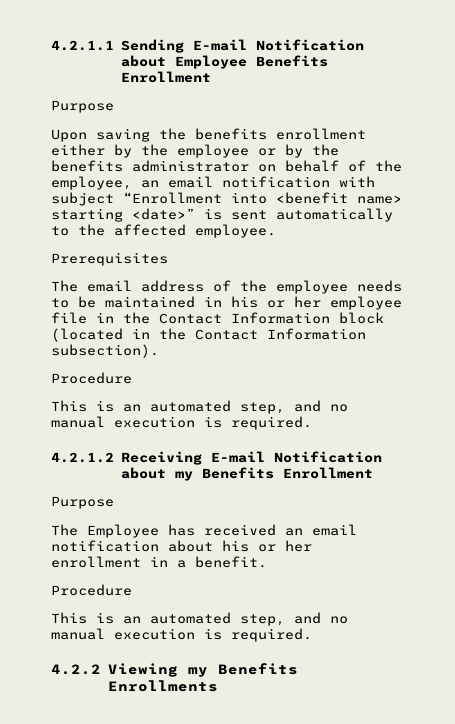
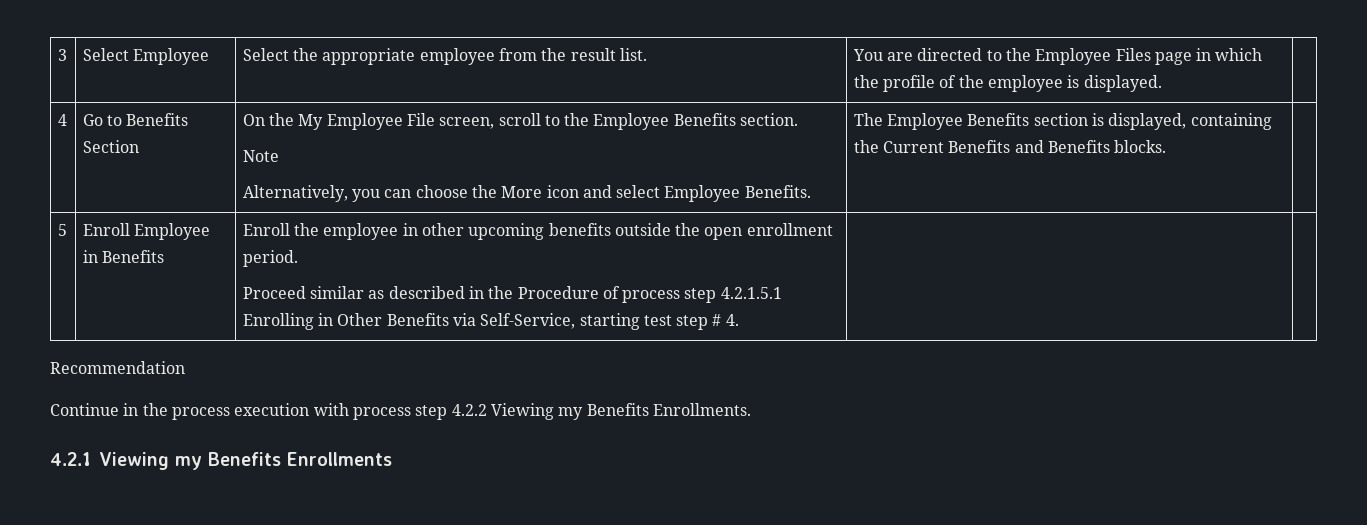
[51,39,364,53] [120,55,328,69] [120,71,211,83] [51,100,114,113] [51,128,366,142] [51,144,339,158] [51,160,402,172] [51,176,375,190] [51,192,402,206] [51,208,393,222] [51,224,276,238] [51,252,168,266] [51,280,402,294] [51,296,402,310] [51,312,384,324] [51,328,366,342] [51,344,159,358] [51,372,132,384] [51,400,348,414] [51,416,312,430] [51,451,382,465] [120,467,373,481] [51,496,114,509] [51,524,357,538] [51,540,312,552] [51,556,267,568] [51,584,132,596] [51,612,348,626] [51,628,312,642] [51,664,101,675] 4.2.1.1 Sending E-mail Notification about Employee Benefits Enrollment // Purpose // Upon saving the benefits enrollment either by the employee or by the benefits administrator on behalf of the employee, an email notification with subject “Enrollment into <benefit name> starting <date>” is sent automatically to the affected employee. // Prerequisites // The email address of the employee needs to be maintained in his or her employee file in the Contact Information block (located in the Contact Information subsection). // Procedure // This is an automated step, and no manual execution is required. // 4.2.1.2 Receiving E-mail Notification about my Benefits Enrollment // Purpose // The Employee has received an email notification about his or her enrollment in a benefit. // Procedure // This is an automated step, and no manual execution is required. // 4.2.2 -> [57,49,67,61] [82,48,209,65] [242,48,647,65] [852,48,1263,65] [853,75,1162,92] [57,114,67,126] [82,113,189,126] [82,140,139,153] [242,113,799,130] [242,150,279,162] [242,185,811,202] [853,113,1272,130] [853,140,1167,153] [57,224,67,236] [82,223,210,240] [82,250,164,263] [242,223,833,240] [242,250,298,267] [242,286,782,303] [242,313,739,330] [50,361,185,374] [50,403,751,420] [50,452,91,466] 3 | Select Employee | Select the appropriate employee from the result list. | You are directed to the Employee Files page in which the profile of the employee is displayed. | // 4 | Go to Benefits Section | On the My Employee File screen, scroll to the Employee Benefits section. // Note // Alternatively, you can choose the More icon and select Employee Benefits. | The Employee Benefits section is displayed, containing the Current Benefits and Benefits blocks. | // 5 | Enroll Employee in Benefits | Enroll the employee in other upcoming benefits outside the open enrollment period. // Proceed similar as described in the Procedure of process step 4.2.1.5.1 Enrolling in Other Benefits via Self-Service, starting test step # 4. | | // Recommendation // Continue in the process execution with process step 4.2.2 Viewing my Benefits Enrollments. // 4.2.1

